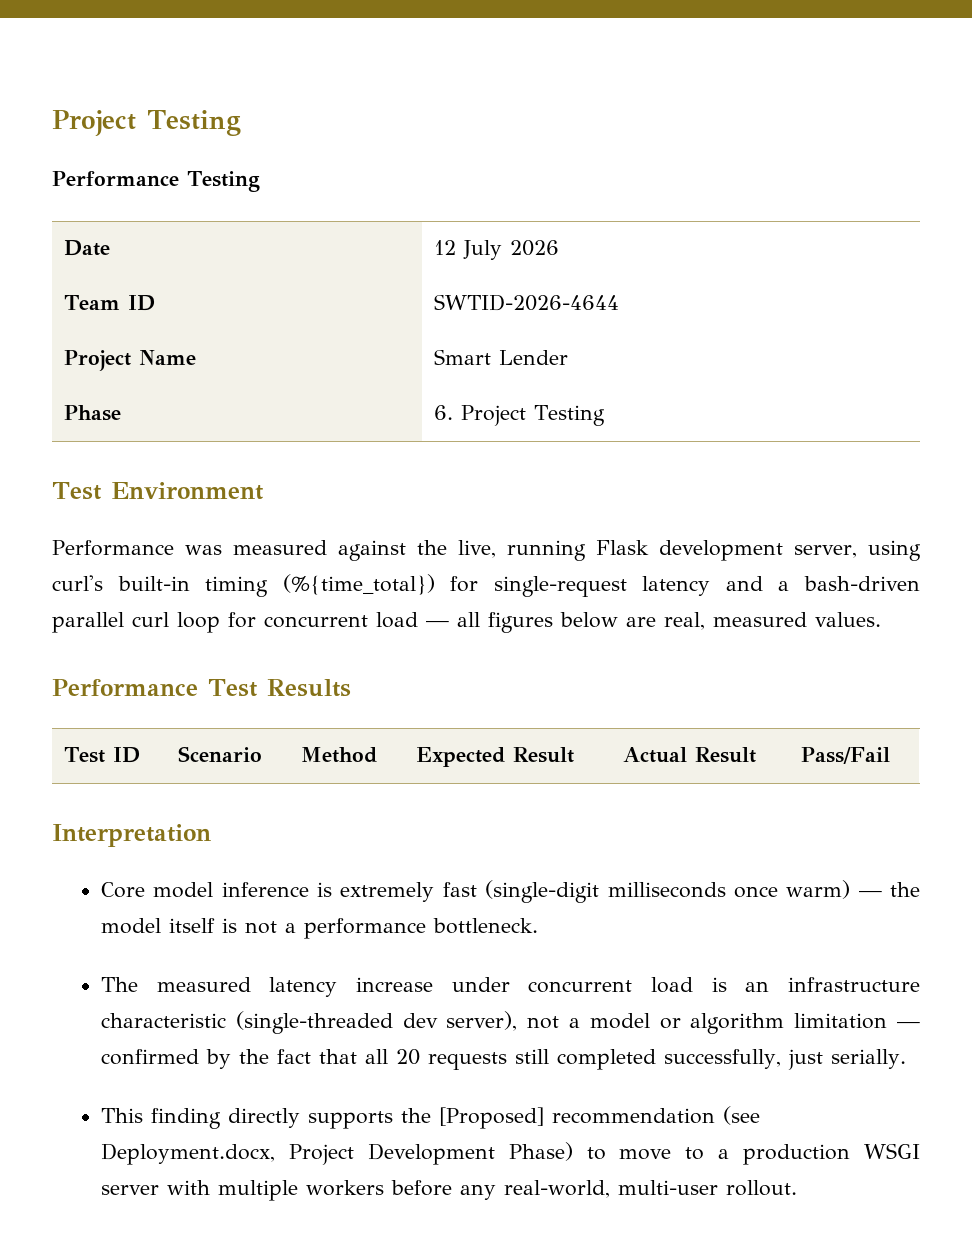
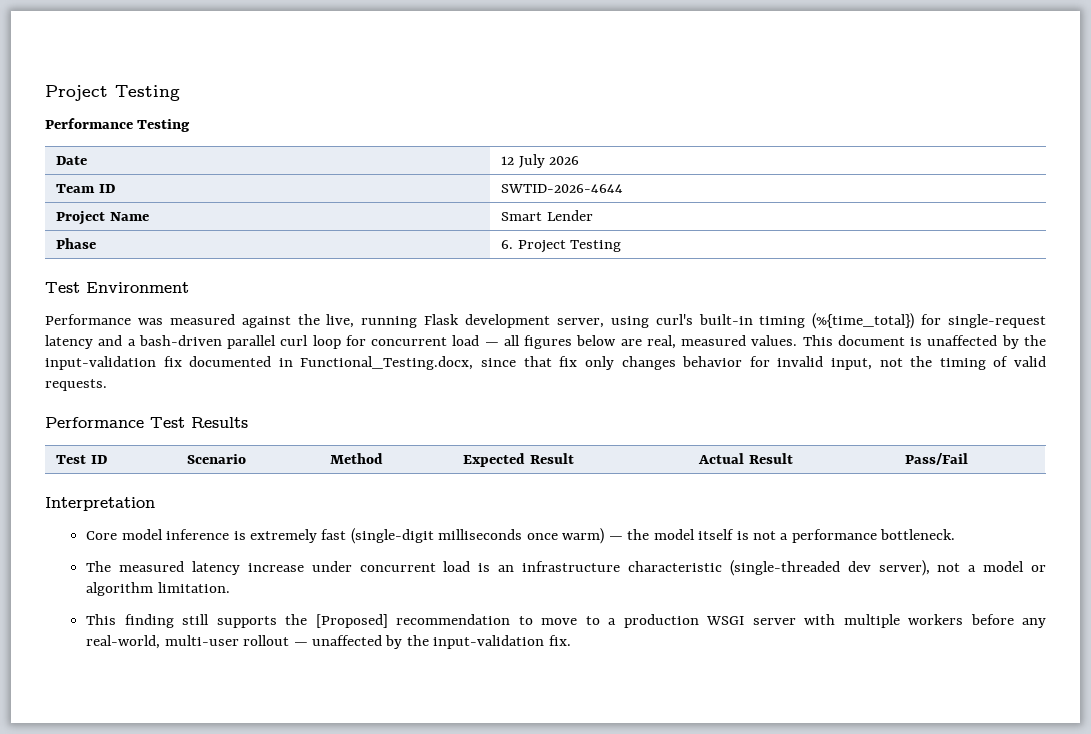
(881, 619) none -> [802,335,1046,349] [45,356,1046,370] [45,379,107,391] This document is unaffected by the input-validation fix documented in Functional_Testing.docx, since that fix only changes behavior for invalid input, not the timing of valid requests.
[794,1013,921,1029] [100,1049,906,1070] limitation — confirmed by the fact that all 20 requests still completed successfully, just serially. -> [157,582,230,593] limitation.
[227,1108,300,1128] directly -> [182,614,210,625] still
[722,1106,760,1125] [100,1142,573,1165] (see Deployment.docx, Project Development Phase) -> (511, 619) none
[725,1180,797,1196] rollout. -> [243,635,571,649] rollout — unaffected by the input-validation fix.

